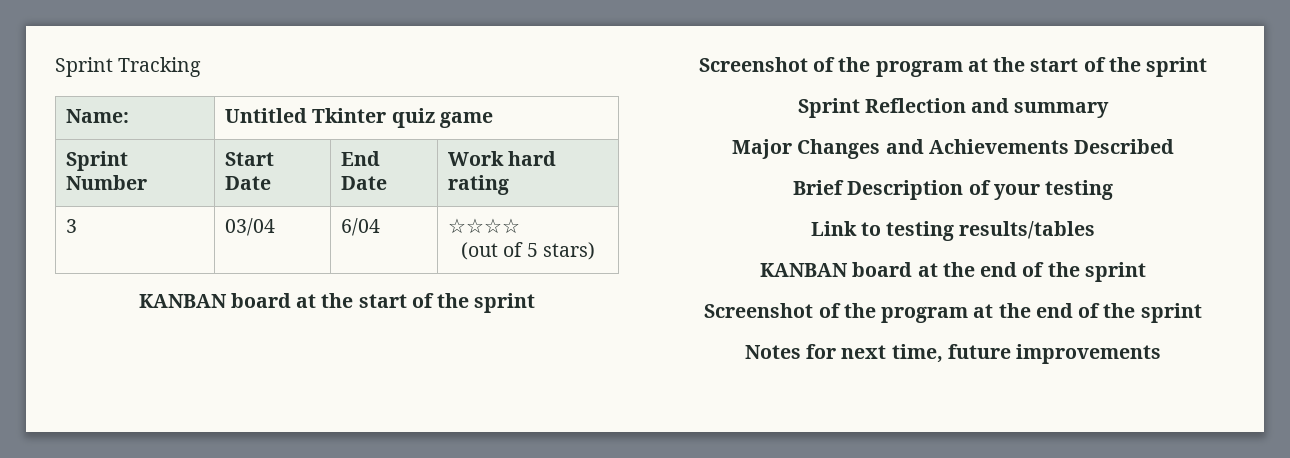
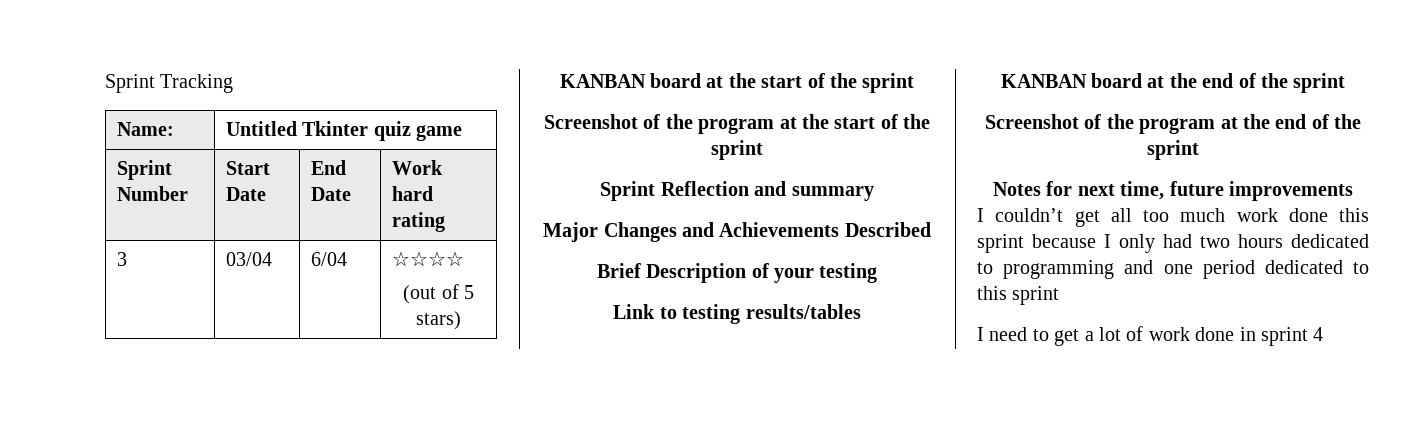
(1162, 354) none -> [977,208,1369,227] [977,234,1369,253] [977,260,1369,279] [977,286,1060,305] [977,326,1324,346] // I couldn’t get all too much work done this sprint because I only had two hours dedicated to programming and one period dedicated to this sprint // I need to get a lot of work done in sprint 4

